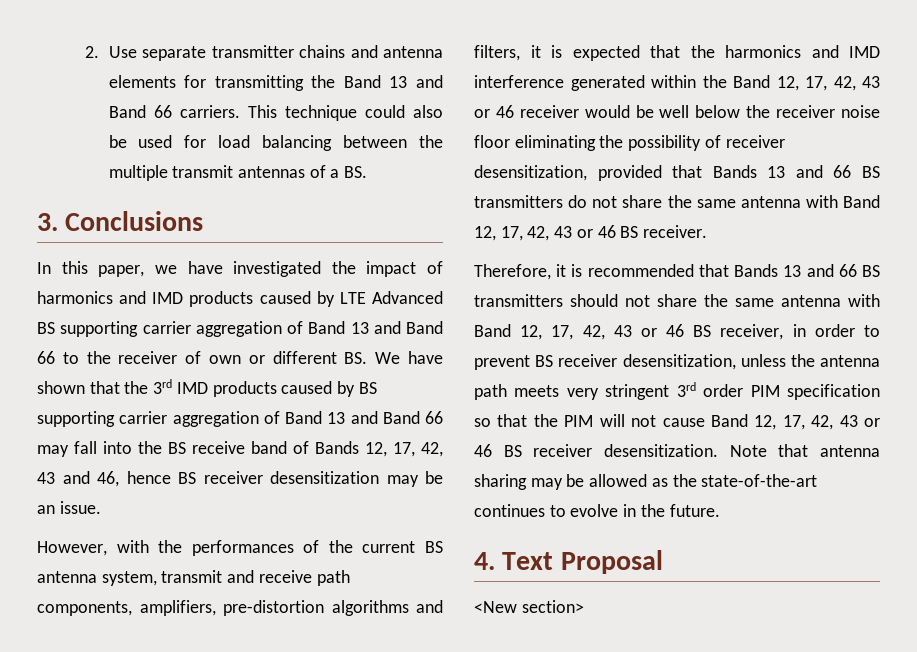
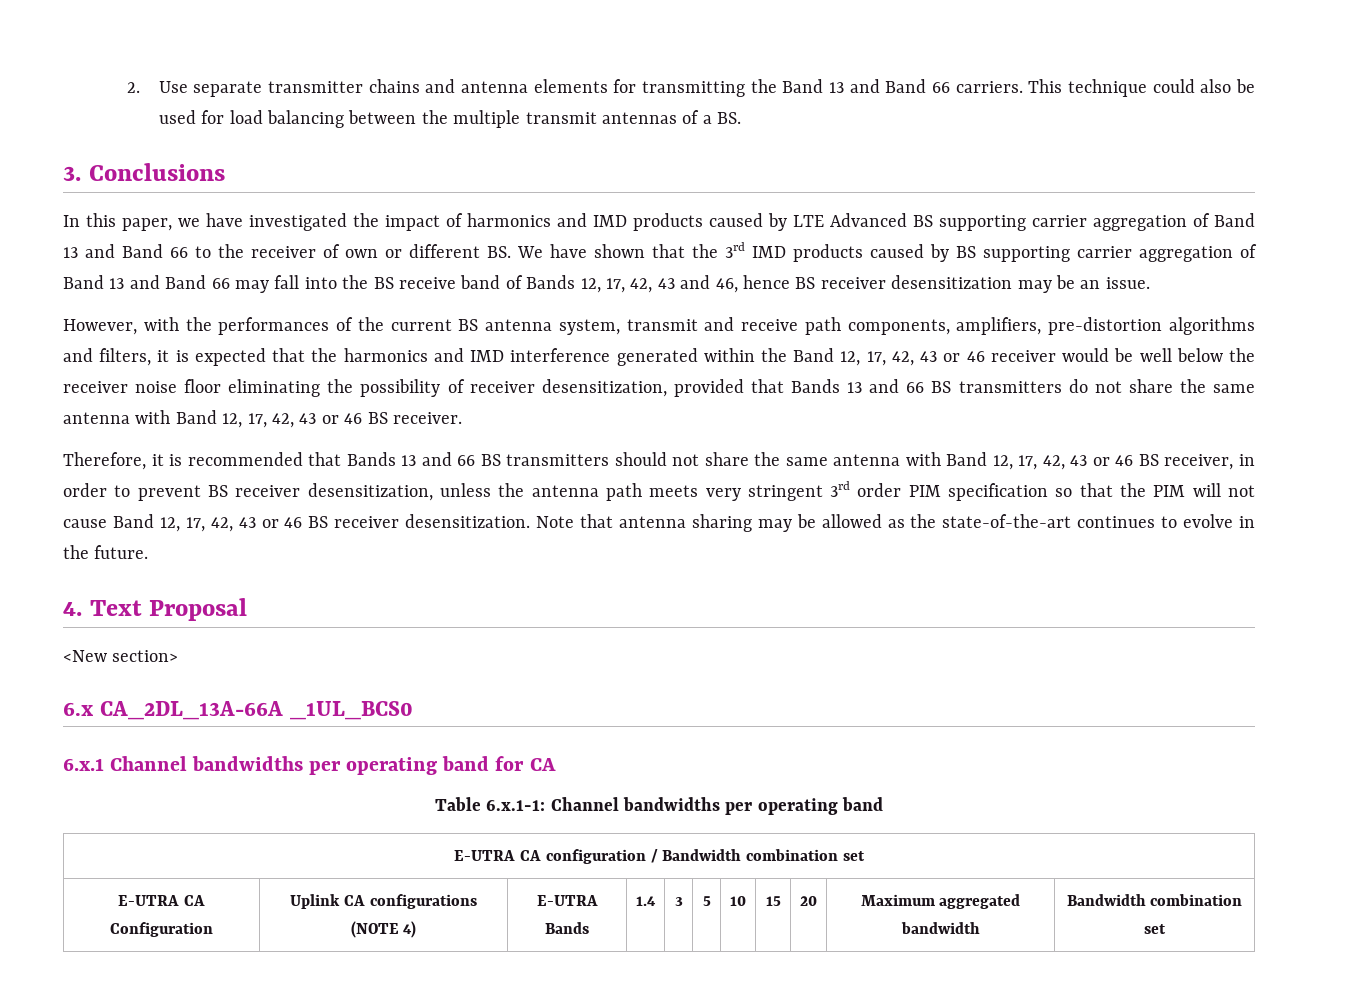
(584, 606) none -> [63,701,413,720] [63,756,556,775] [434,797,884,815] [453,849,866,864] [118,895,205,906] [110,922,213,937] [290,894,477,909] [350,921,417,938] [536,895,598,906] [545,922,589,934] [636,896,656,906] [674,897,683,906] [702,896,711,906] [730,896,746,906] [765,896,781,906] [800,896,817,906] [860,894,1021,909] [900,922,980,934] [1066,894,1243,906] [1144,924,1166,934] // 6.x CA_2DL_13A-66A _1UL_BCS0 // 6.x.1 Channel bandwidths per operating band for CA // Table 6.x.1-1: Channel bandwidths per operating band // E-UTRA CA configuration / Bandwidth combination set // E-UTRA CA Configuration | Uplink CA configurations (NOTE 4) | E-UTRA Bands | 1.4 | 3 | 5 | 10 | 15 | 20 | Maximum aggregated bandwidth | Bandwidth combination set

